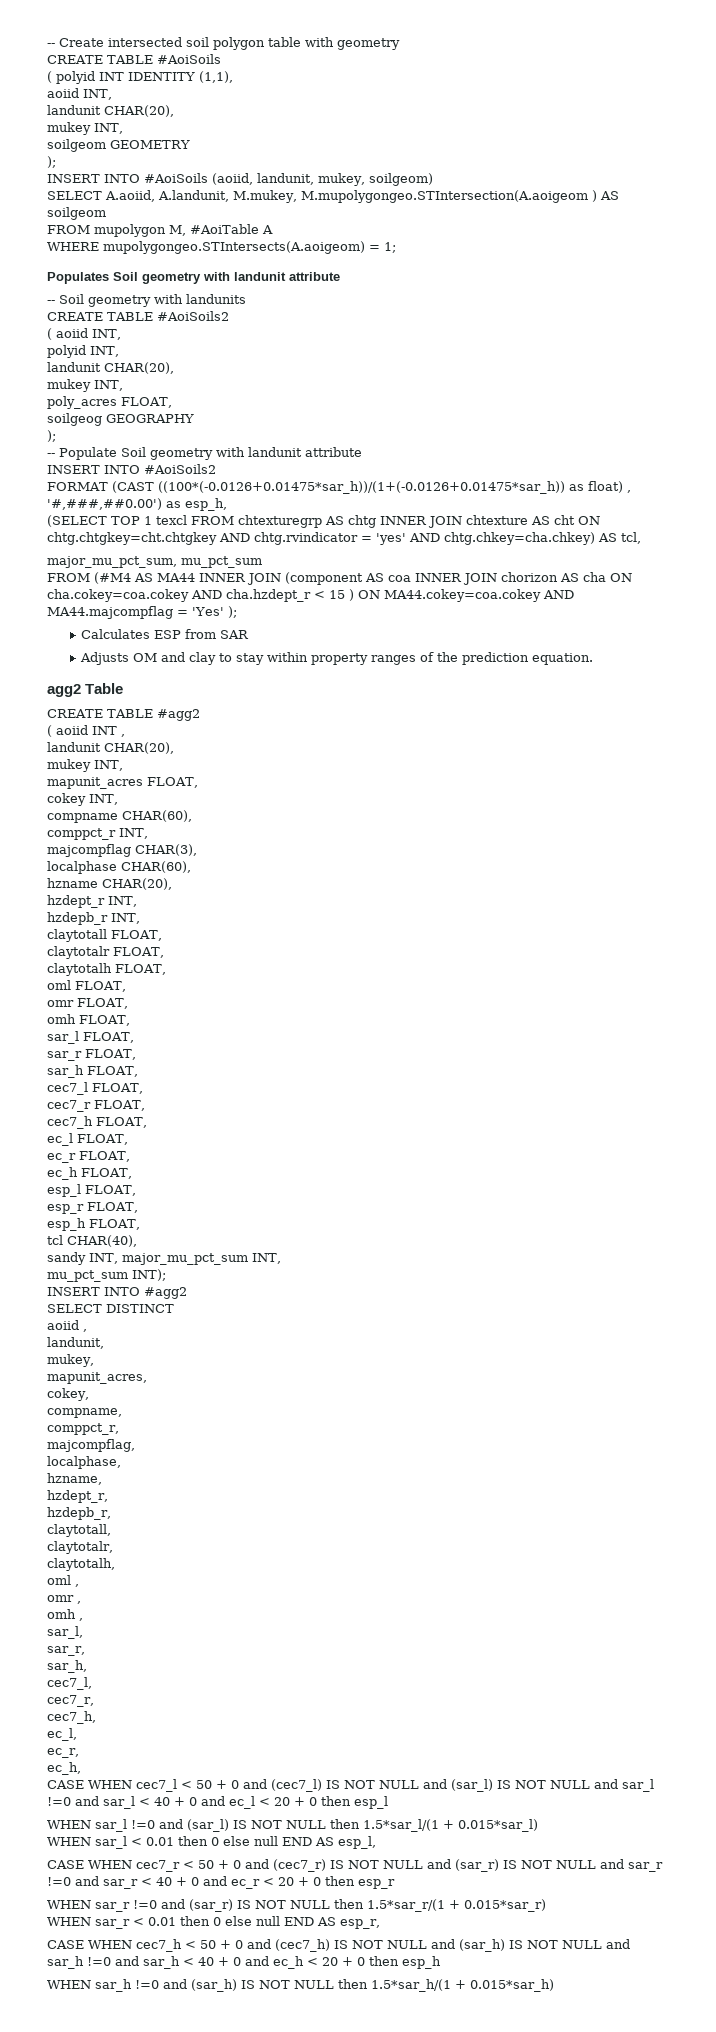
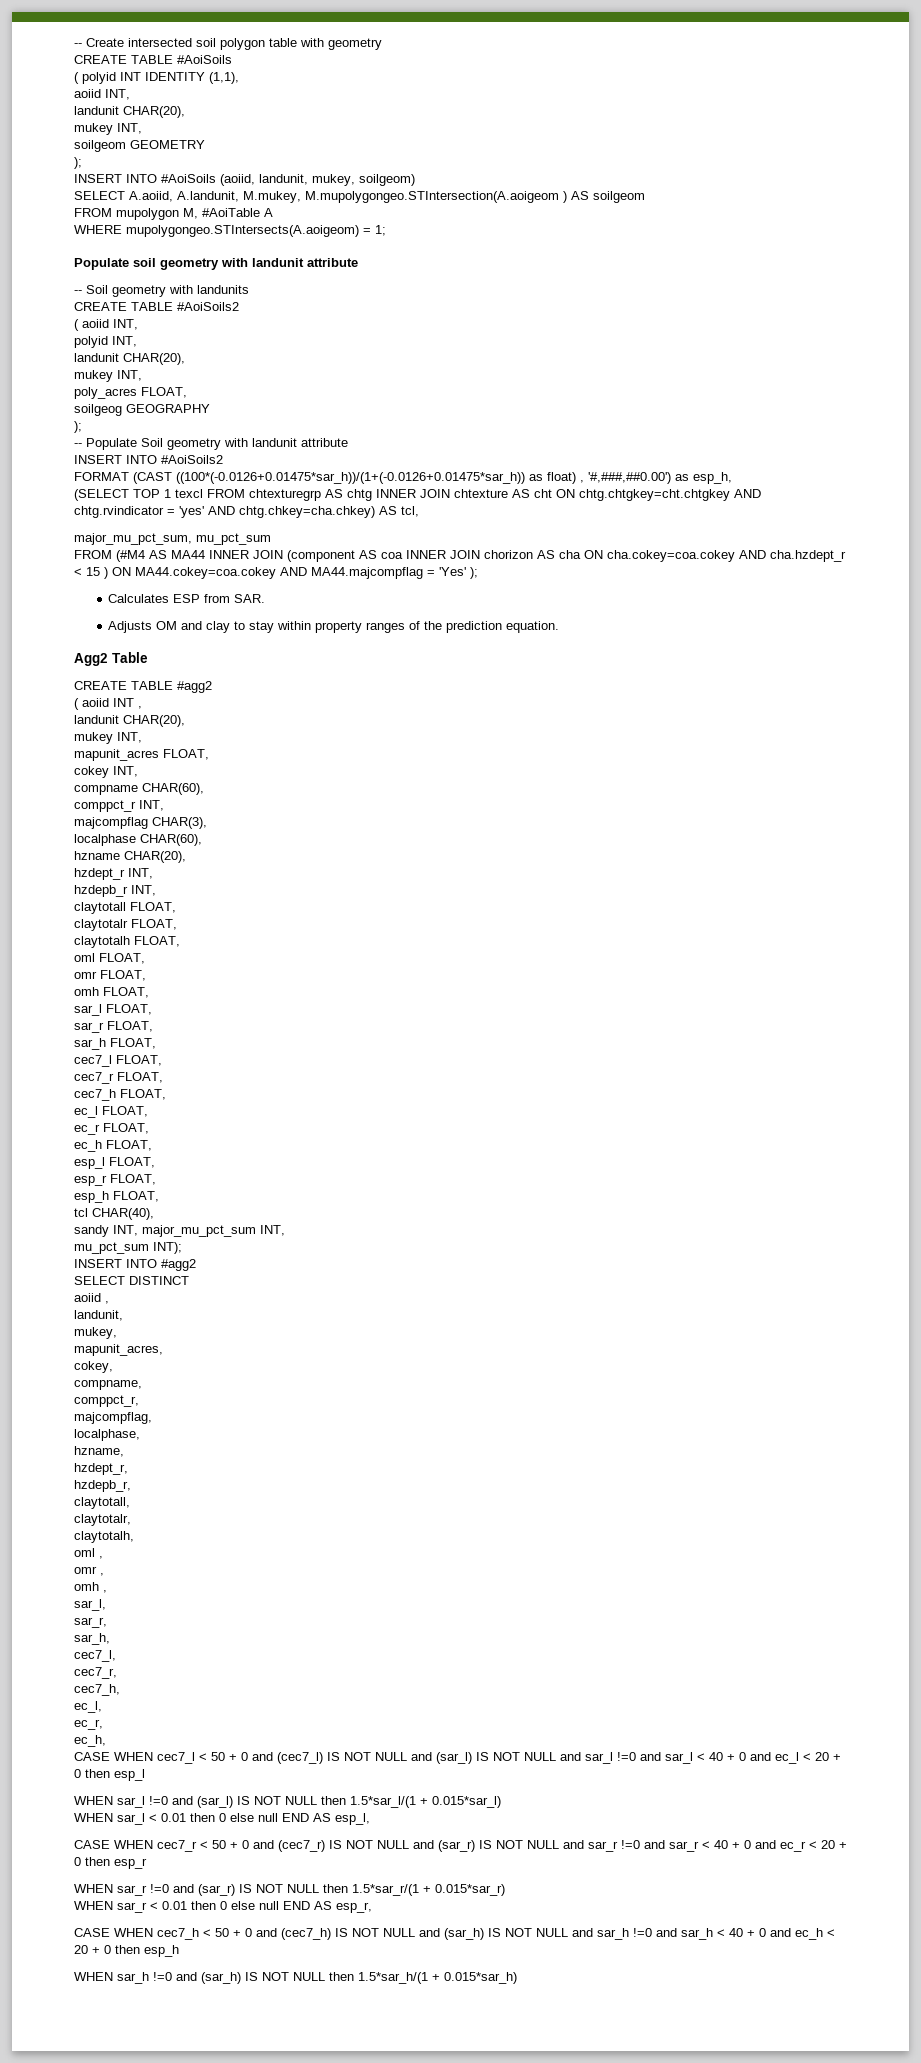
[47,272,138,284] Populates Soil -> [74,258,156,270] Populate soil
[219,630,249,639] SAR -> [234,594,266,603] SAR.
[47,684,81,697] agg2 -> [74,653,108,666] Agg2

